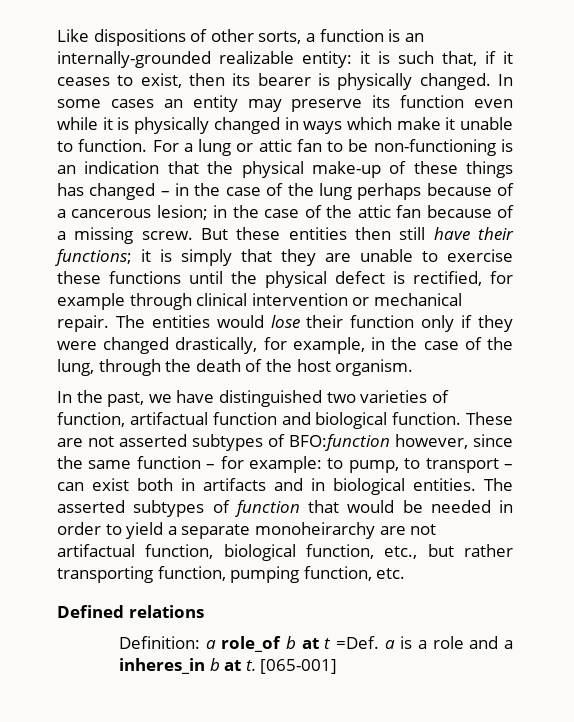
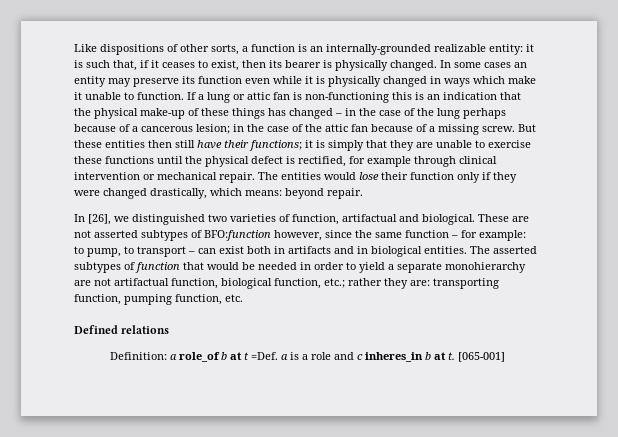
[152,140,179,152] For -> [187,92,196,100] If
[327,139,496,156] to be non-functioning -> [293,92,412,103] is non-functioning this
[263,337,513,354] [57,359,414,376] [57,390,215,407] for example, in the case of the lung, through the death of the host organism. // In the past, we have -> [210,188,363,199] [74,214,129,225] which means: beyond repair. // In [26], we
[212,412,462,429] function and biological function. -> [399,214,475,225] and biological.
[254,522,375,539] monoheirarchy -> [445,262,526,273] monohierarchy
[384,544,513,559] etc., but rather -> [324,278,430,289] etc.; rather they are:
[503,640,513,649] a -> [356,354,363,360] c

